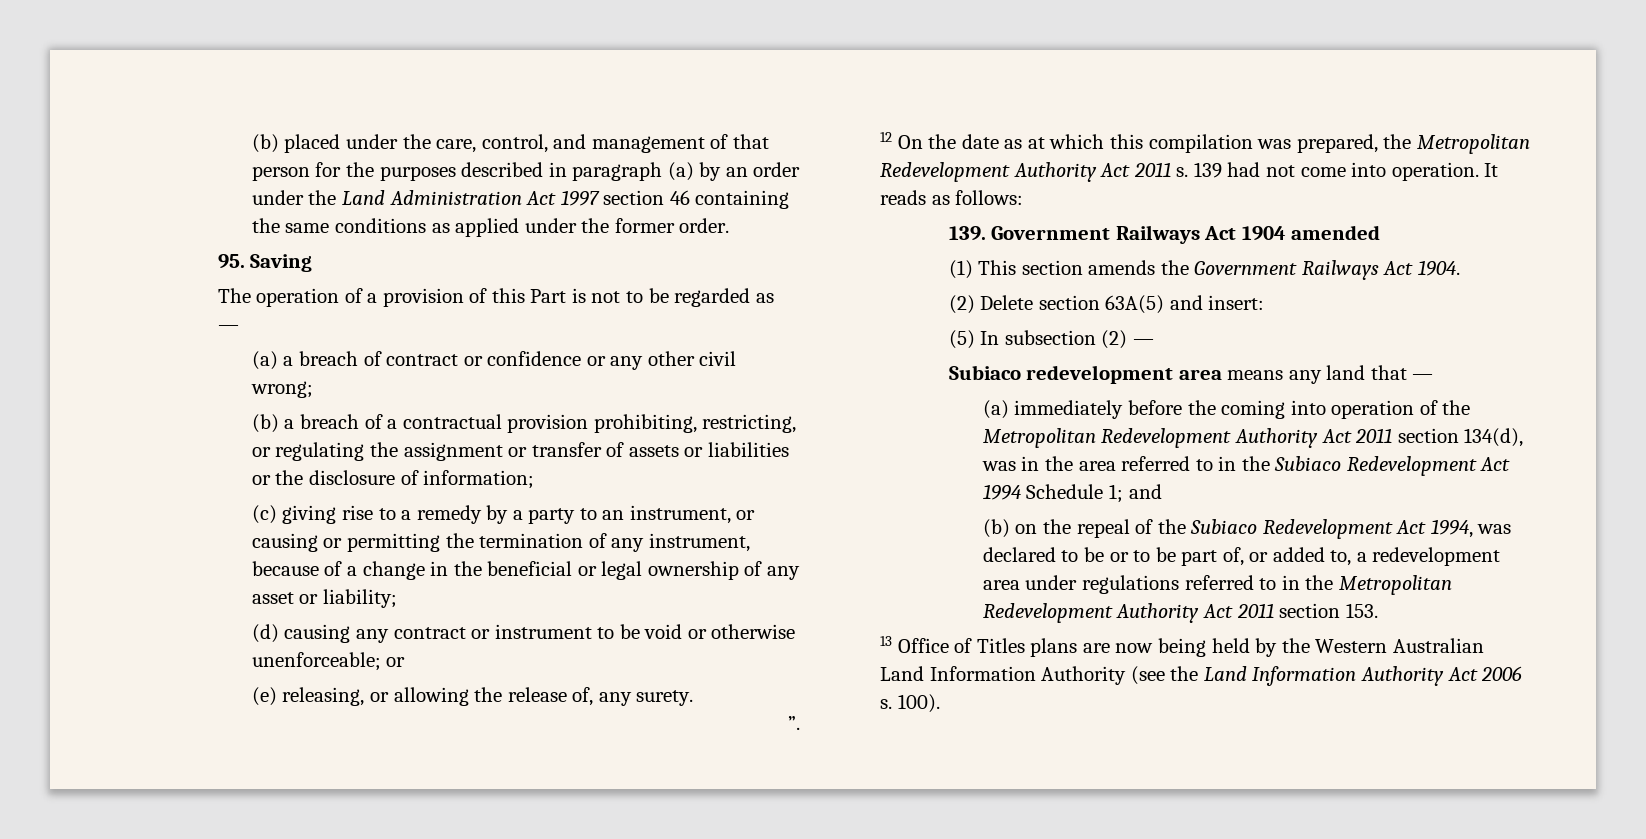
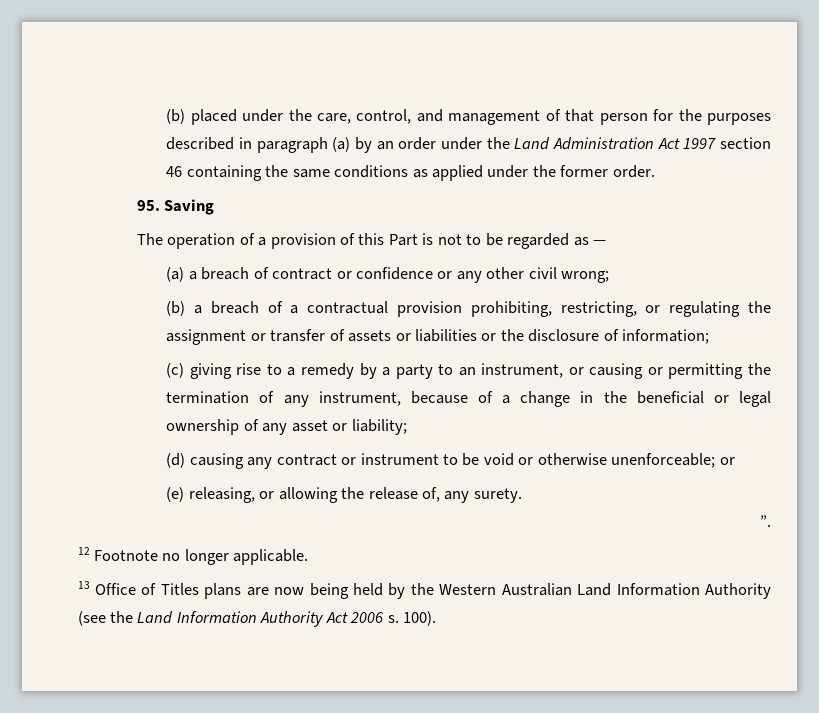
[897,134,1530,154] [880,162,1499,182] [880,190,1024,205] [948,225,1381,244] [948,260,1460,280] [948,295,1265,314] [948,330,1154,349] [948,365,1434,384] [982,400,1471,419] [982,428,1524,448] [981,456,1511,476] [982,484,1162,503] [982,519,1512,539] [982,547,1501,566] [982,575,1452,595] [982,603,1378,623] On the date as at which this compilation was prepared, the Metropolitan Redevelopment Authority Act 2011 s. 139 had not come into operation. It reads as follows: // 139. Government Railways Act 1904 amended // (1) This section amends the Government Railways Act 1904. // (2) Delete section 63A(5) and insert: // (5) In subsection (2) — // Subiaco redevelopment area means any land that — // (a) immediately before the coming into operation of the Metropolitan Redevelopment Authority Act 2011 section 134(d), was in the area referred to in the Subiaco Redevelopment Act 1994 Schedule 1; and // (b) on the repeal of the Subiaco Redevelopment Act 1994, was declared to be or to be part of, or added to, a redevelopment area under regulations referred to in the Metropolitan Redevelopment Authority Act 2011 section 153. -> [94,549,309,565] Footnote no longer applicable.

